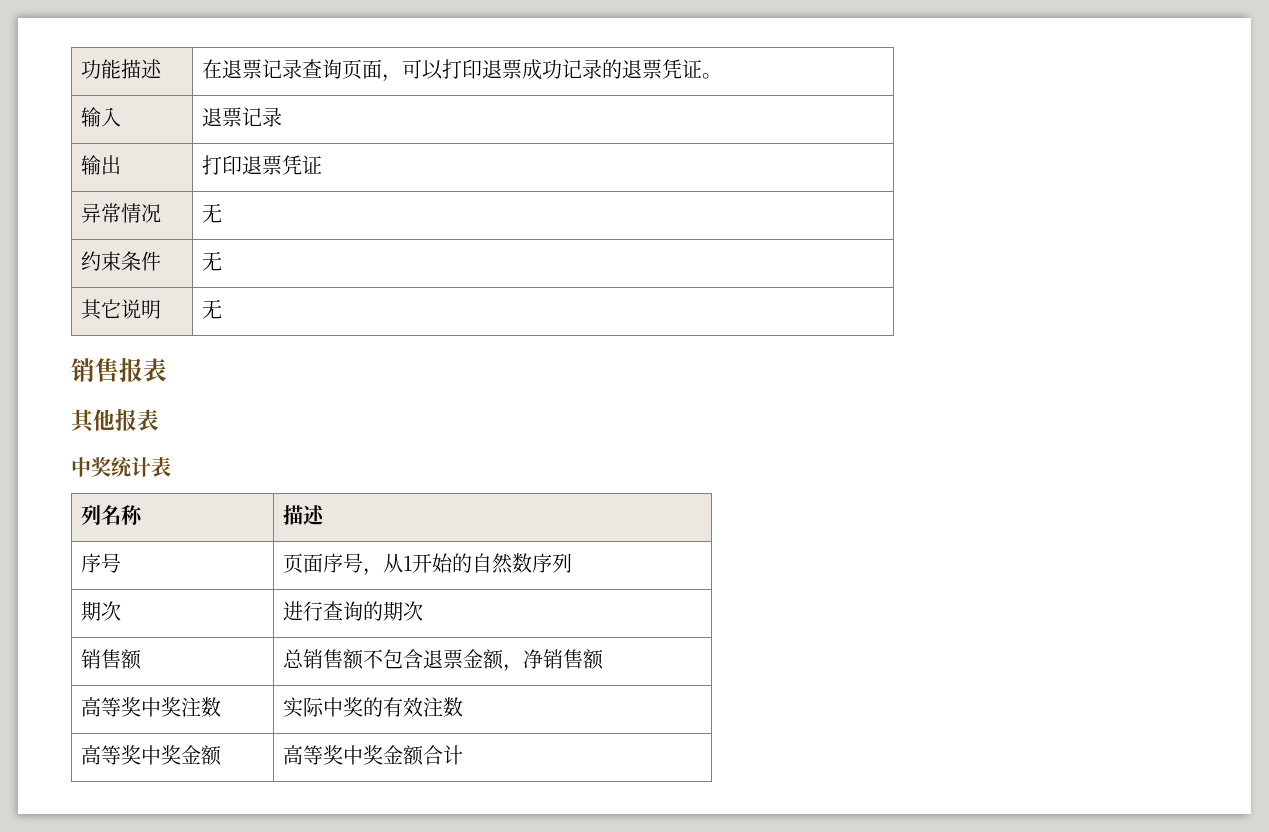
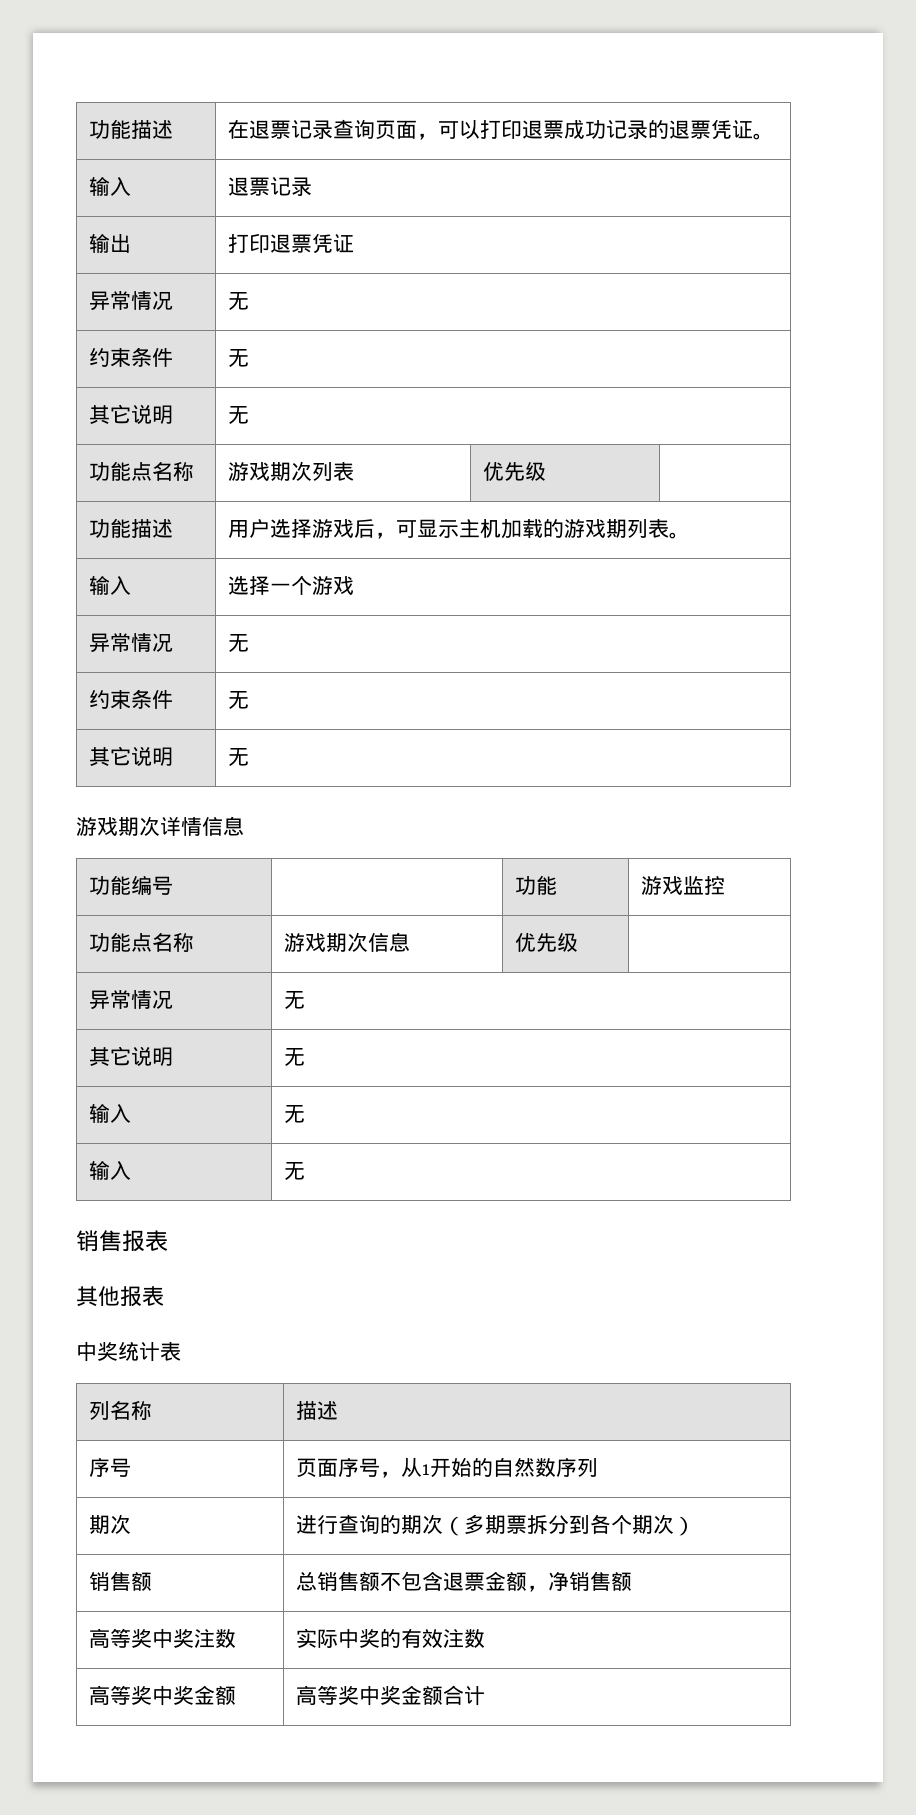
(222, 309) none -> [88,461,194,481] [227,461,354,481] [482,462,546,481] [88,518,173,538] [227,519,690,539] [88,575,131,595] [227,576,354,595] [88,633,173,653] [227,634,249,652] [88,689,173,709] [227,691,249,709] [88,746,173,766] [227,748,249,766] [76,816,244,836] [88,875,173,895] [514,875,557,895] [640,876,725,895] [88,932,194,952] [283,932,410,952] [514,933,578,952] [88,990,173,1010] [283,991,305,1009] [88,1046,173,1066] [283,1048,305,1066] [88,1103,131,1123] [283,1105,305,1123] [88,1160,131,1180] [283,1162,305,1180] // 功能点名称 | 游戏期次列表 | 优先级 | // 功能描述 | 用户选择游戏后，可显示主机加载的游戏期列表。 // 输入 | 选择一个游戏 // 异常情况 | 无 // 约束条件 | 无 // 其它说明 | 无 // 游戏期次详情信息 // 功能编号 | | 功能 | 游戏监控 // 功能点名称 | 游戏期次信息 | 优先级 | // 异常情况 | 无 // 其它说明 | 无 // 输入 | 无 // 输入 | 无
(423, 611) none -> [442,1514,695,1536] （多期票拆分到各个期次）

